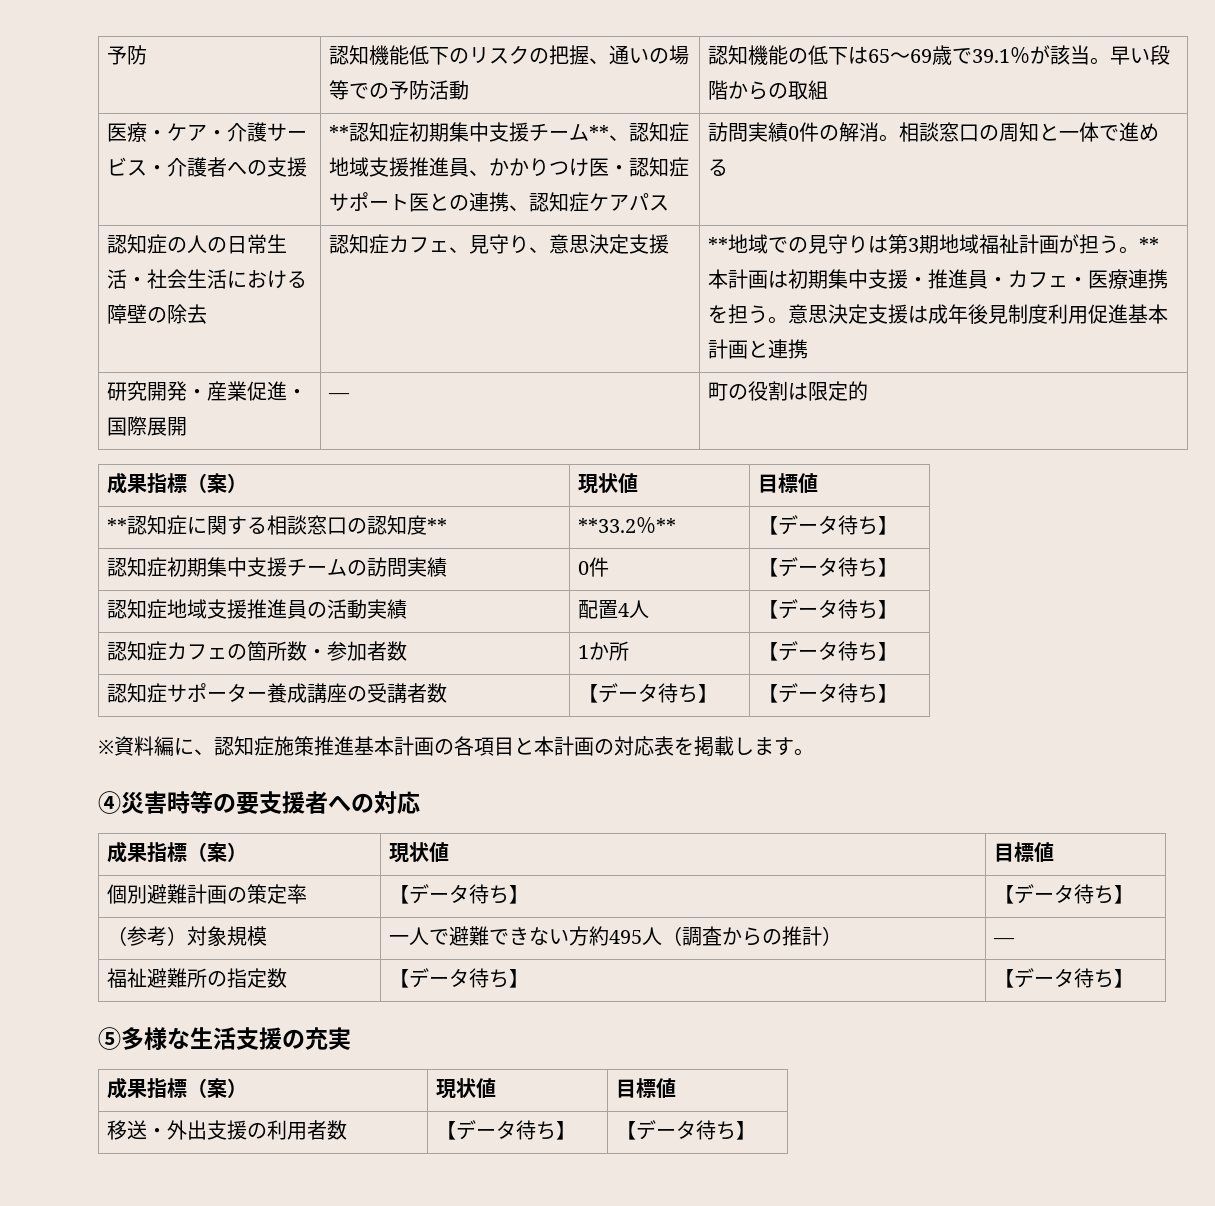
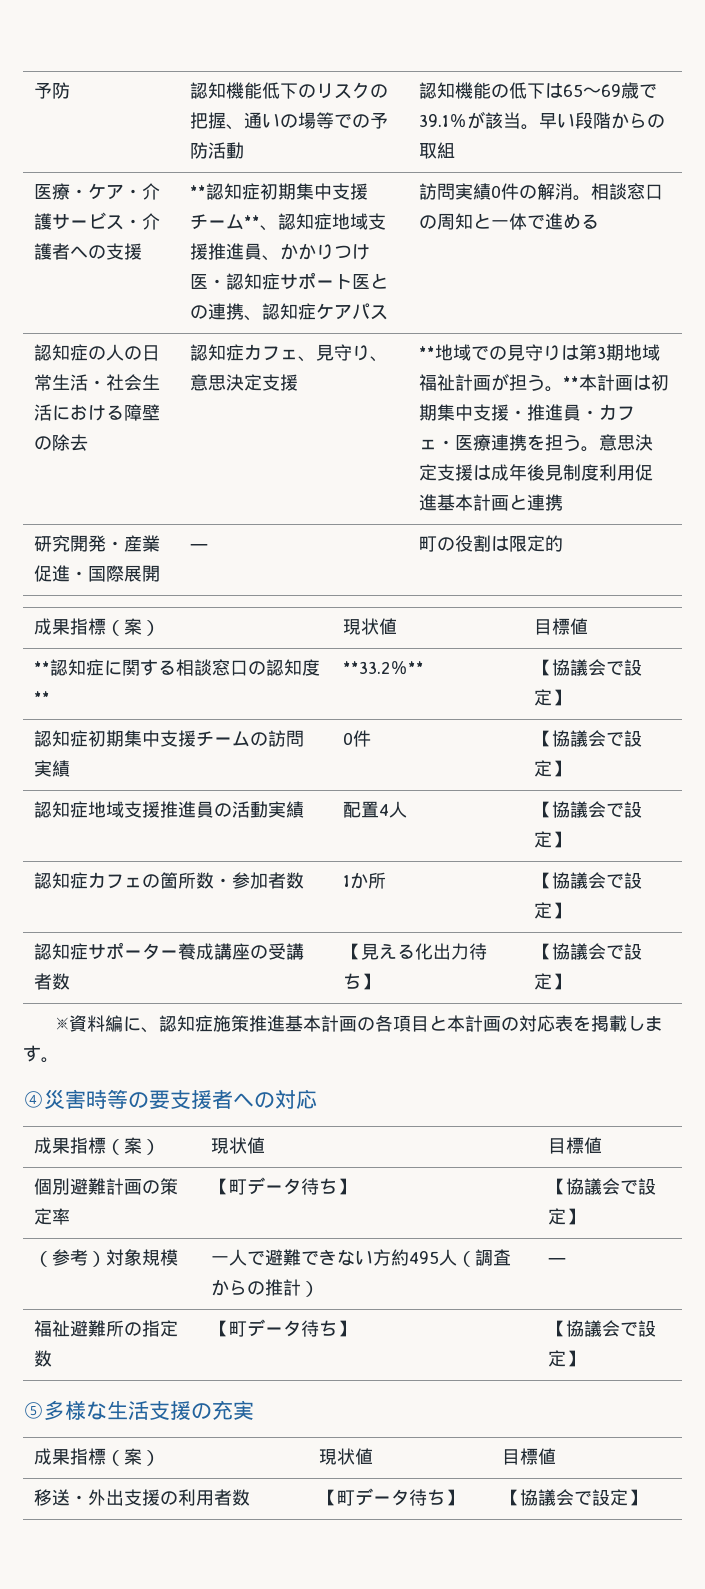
[778,515,879,535] データ待ち -> [552,659,643,676] [534,689,553,706] 協議会で設定
[778,557,879,577] データ待ち -> [552,730,643,747] [534,760,553,777] 協議会で設定
[778,599,879,619] データ待ち -> [552,801,643,818] [534,831,553,848] 協議会で設定
[778,641,879,661] データ待ち -> [552,872,643,889] [534,902,553,919] 協議会で設定
[598,683,719,703] [758,683,879,703] データ待ち】 | 【データ待ち -> [361,943,488,960] [343,973,380,990] [534,943,643,960] [534,973,553,990] 見える化出力待ち】 | 【協議会で設定
[409,884,530,904] [994,884,1115,904] データ待ち】 | 【データ待ち -> [229,1177,356,1195] [548,1178,657,1195] [548,1208,567,1225] 町データ待ち】 | 【協議会で設定
[409,968,530,988] [994,968,1115,988] データ待ち】 | 【データ待ち -> [229,1319,356,1337] [548,1320,657,1337] [548,1350,567,1367] 町データ待ち】 | 【協議会で設定
[456,1120,577,1140] [616,1120,737,1140] データ待ち】 | 【データ待ち -> [337,1488,464,1506] [502,1489,629,1506] 町データ待ち】 | 【協議会で設定

